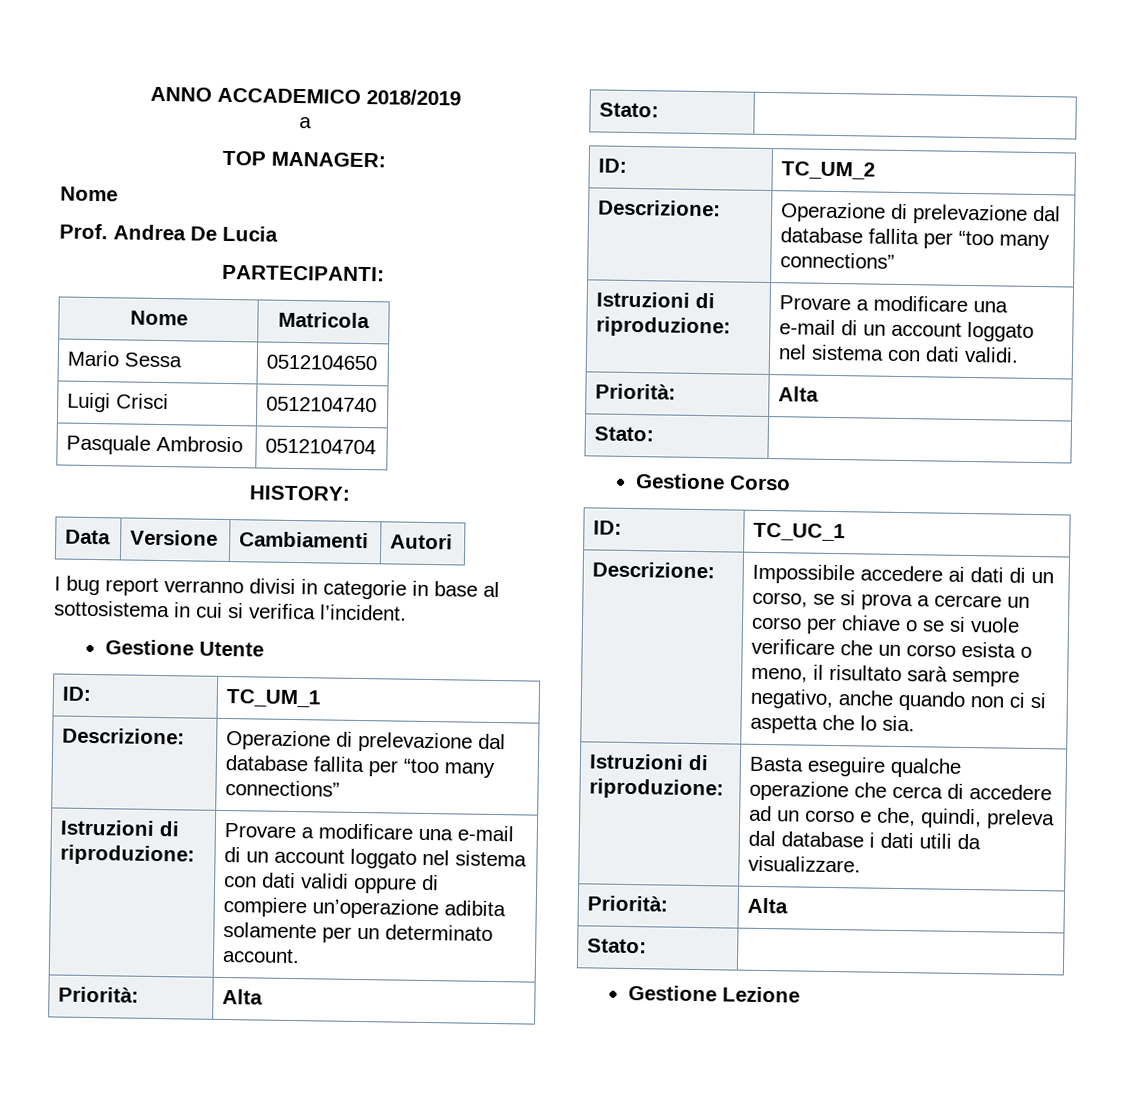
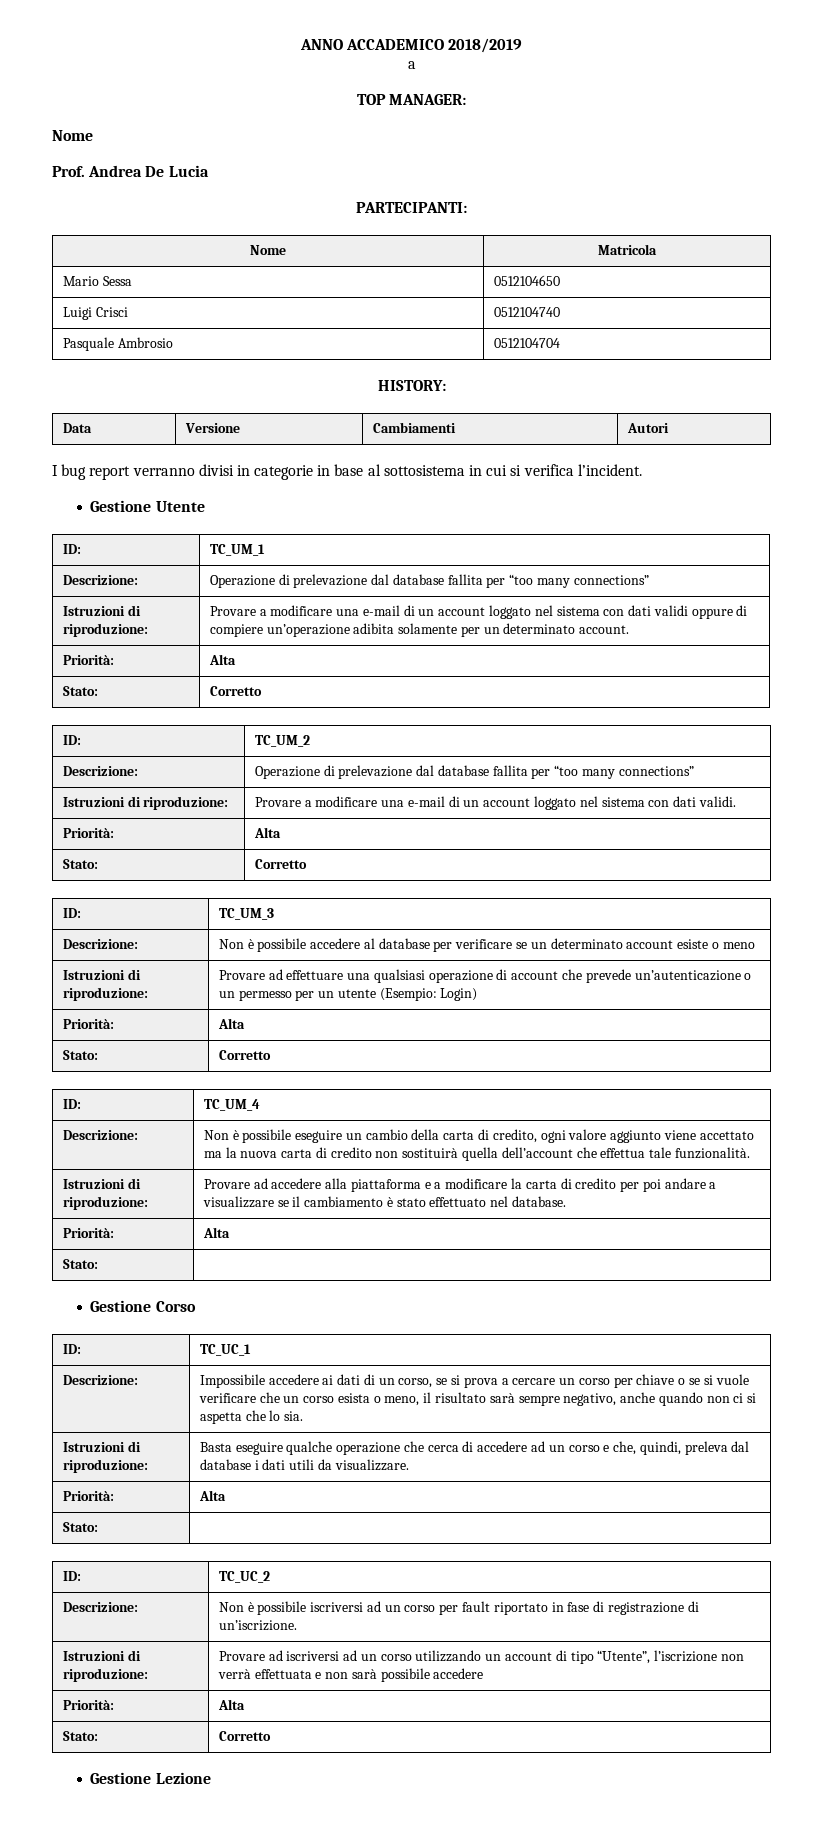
(660, 110) none -> [209,686,262,696] Corretto
(820, 394) none -> [62,859,98,869] [254,859,307,869] [62,908,81,918] [218,908,274,920] [62,939,138,949] [218,938,755,952] [62,969,141,980] [62,987,148,1001] [218,969,752,983] [218,988,478,1001] [62,1019,114,1029] [217,1018,245,1029] [62,1050,98,1060] [218,1050,271,1060] [62,1099,81,1109] [203,1099,260,1111] [62,1130,138,1140] [203,1129,754,1143] [203,1147,750,1161] [62,1178,141,1189] [62,1196,148,1210] [203,1178,717,1192] [202,1196,567,1208] [62,1228,114,1238] [202,1227,230,1238] // Stato: | Corretto // ID: | TC_UM_3 // Descrizione: | Non è possibile accedere al database per verificare se un determinato account esiste o meno // Istruzioni di riproduzione: | Provare ad effettuare una qualsiasi operazione di account che prevede un’autenticazione o un permesso per un utente (Esempio: Login) // Priorità: | Alta // Stato: | Corretto // ID: | TC_UM_4 // Descrizione: | Non è possibile eseguire un cambio della carta di credito, ogni valore aggiunto viene accettato ma la nuova carta di credito non sostituirà quella dell’account che effettua tale funzionalità. // Istruzioni di riproduzione: | Provare ad accedere alla piattaforma e a modificare la carta di credito per poi andare a visualizzare se il cambiamento è stato effettuato nel database. // Priorità: | Alta
(648, 946) none -> [62,1571,81,1581] [218,1571,270,1583] [62,1602,138,1612] [218,1601,699,1615] [218,1620,297,1631] [62,1650,141,1661] [62,1668,148,1682] [218,1650,744,1664] [217,1668,484,1682] [62,1700,114,1710] [217,1699,245,1710] [62,1731,98,1741] [218,1731,271,1741] // ID: | TC_UC_2 // Descrizione: | Non è possibile iscriversi ad un corso per fault riportato in fase di registrazione di un’iscrizione. // Istruzioni di riproduzione: | Provare ad iscriversi ad un corso utilizzando un account di tipo “Utente”, l’iscrizione non verrà effettuata e non sarà possibile accedere // Priorità: | Alta // Stato: | Corretto

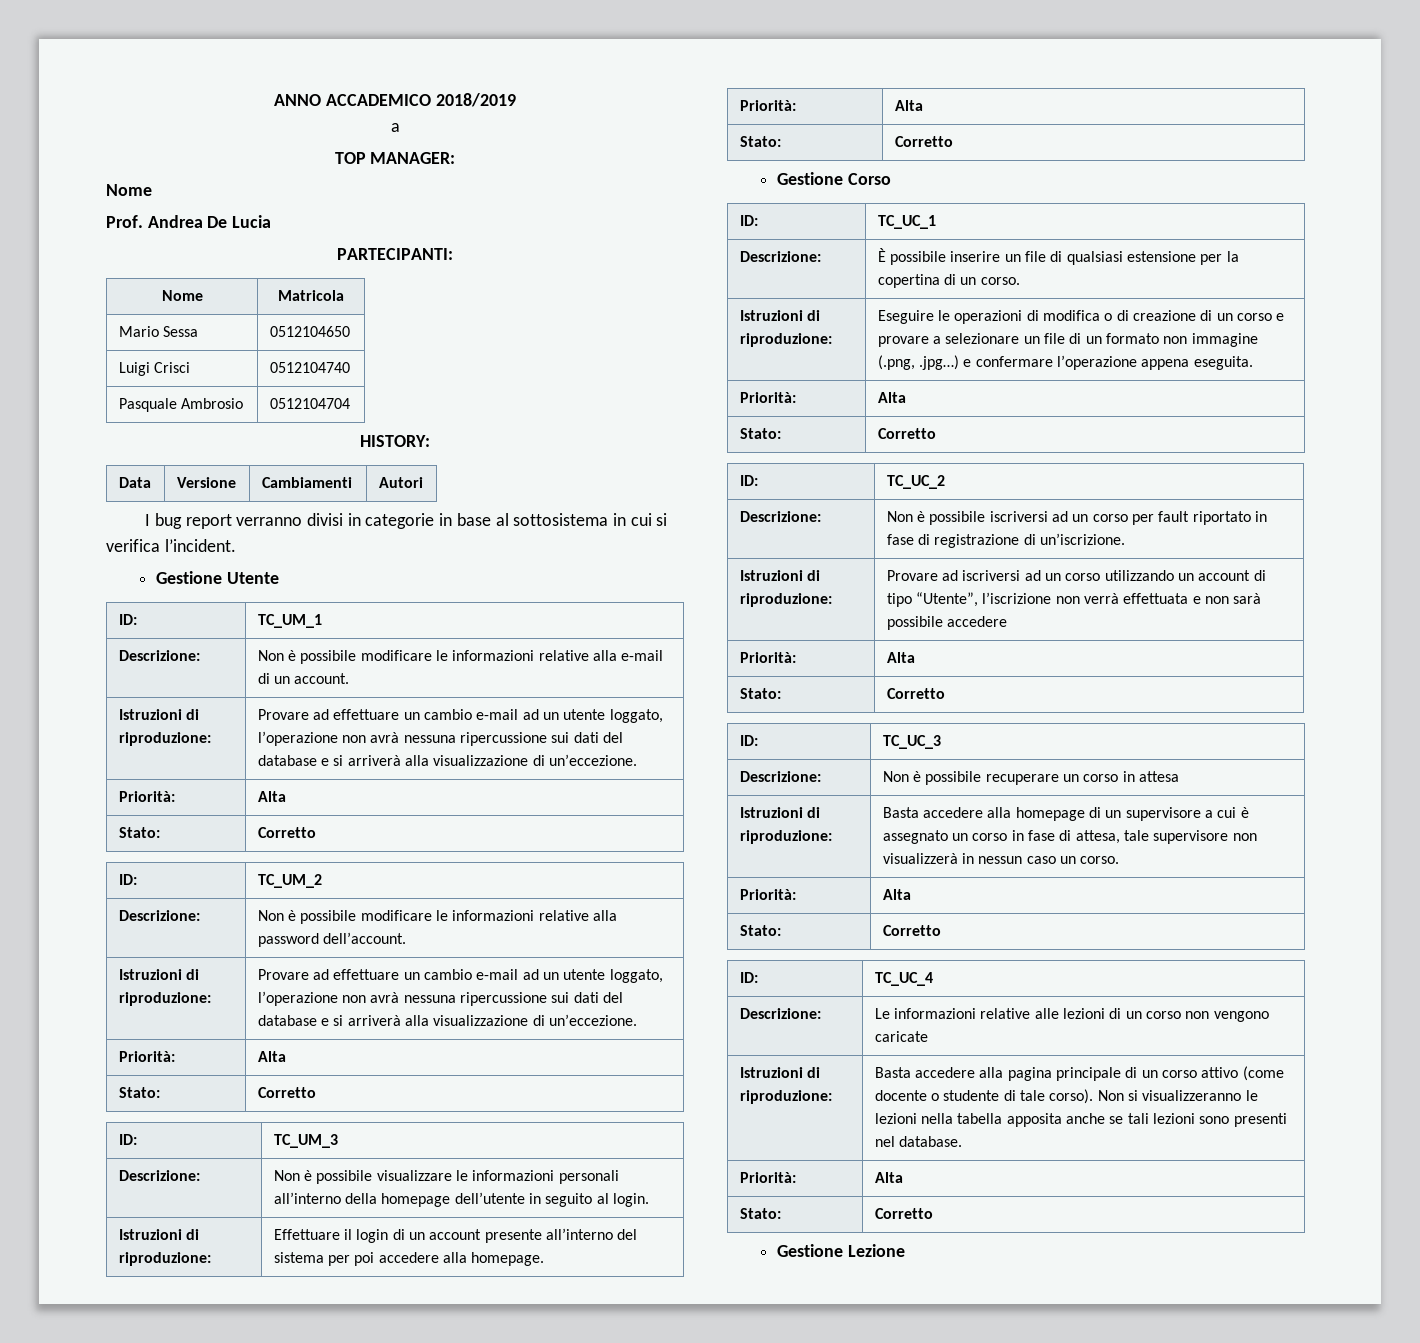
[209,574,649,588] [62,605,141,616] [62,623,148,637] [209,605,748,619] [209,623,630,637] Operazione di prelevazione dal database fallita per “too many connections” // Istruzioni di riproduzione: | Provare a modificare una e-mail di un account loggato nel sistema con dati validi oppure di compiere un’operazione adibita solamente per un determinato account. -> [257,650,664,664] [257,673,350,684] [118,709,200,720] [118,732,211,746] [257,709,663,723] [257,731,623,746] [257,754,637,766] Non è possibile modificare le informazioni relative alla e-mail di un account. // Istruzioni di riproduzione: | Provare ad effettuare un cambio e-mail ad un utente loggato, l’operazione non avrà nessuna ripercussione sui dati del database e si arriverà alla visualizzazione di un’eccezione.
[254,765,694,779] [62,796,229,810] [254,796,736,810] Operazione di prelevazione dal database fallita per “too many connections” // Istruzioni di riproduzione: | Provare a modificare una e-mail di un account loggato nel sistema con dati validi. -> [257,910,617,924] [257,932,407,947] [118,969,200,980] [118,992,211,1006] [257,969,663,983] [257,991,623,1006] [257,1014,637,1026] Non è possibile modificare le informazioni relative alla password dell’account. // Istruzioni di riproduzione: | Provare ad effettuare un cambio e-mail ad un utente loggato, l’operazione non avrà nessuna ripercussione sui dati del database e si arriverà alla visualizzazione di un’eccezione.
[310,938,755,952] [62,969,141,980] [62,987,148,1001] [218,969,752,983] [218,988,478,1001] [62,1019,114,1029] [217,1018,245,1029] [62,1050,98,1060] [218,1050,271,1060] [62,1099,81,1109] [203,1099,260,1111] [62,1130,138,1140] [203,1129,754,1143] [203,1147,750,1161] [62,1178,141,1189] [62,1196,148,1210] [203,1178,717,1192] [202,1196,567,1208] [62,1228,114,1238] [202,1227,230,1238] [62,1259,98,1269] accedere al database per verificare se un determinato account esiste o meno // Istruzioni di riproduzione: | Provare ad effettuare una qualsiasi operazione di account che prevede un’autenticazione o un permesso per un utente (Esempio: Login) // Priorità: | Alta // Stato: | Corretto // ID: | TC_UM_4 // Descrizione: | Non è possibile eseguire un cambio della carta di credito, ogni valore aggiunto viene accettato ma la nuova carta di credito non sostituirà quella dell’account che effettua tale funzionalità. // Istruzioni di riproduzione: | Provare ad accedere alla piattaforma e a modificare la carta di credito per poi andare a visualizzare se il cambiamento è stato effettuato nel database. // Priorità: | Alta // Stato: | -> [376,1170,619,1184] [273,1192,649,1207] [118,1229,200,1240] [118,1252,211,1266] [273,1228,638,1243] [273,1252,545,1266] [739,100,796,111] [894,100,923,111] [739,136,781,147] [894,136,953,147] visualizzare le informazioni personali all’interno della homepage dell’utente in seguito al login. // Istruzioni di riproduzione: | Effettuare il login di un account presente all’interno del sistema per poi accedere alla homepage. // Priorità: | Alta // Stato: | Corretto
[199,1374,749,1388] [198,1392,757,1406] [199,1410,304,1424] [62,1441,141,1452] [62,1459,148,1473] [199,1441,750,1455] [199,1459,409,1471] [62,1491,114,1501] [198,1490,226,1501] [62,1522,98,1532] Impossibile accedere ai dati di un corso, se si prova a cercare un corso per chiave o se si vuole verificare che un corso esista o meno, il risultato sarà sempre negativo, anche quando non ci si aspetta che lo sia. // Istruzioni di riproduzione: | Basta eseguire qualche operazione che cerca di accedere ad un corso e che, quindi, preleva dal database i dati utili da visualizzare. // Priorità: | Alta // Stato: | -> [877,248,1239,265] [877,274,1020,288] [739,310,821,321] [739,333,832,347] [877,310,1285,324] [877,333,1258,347] [877,355,1253,370] [739,392,796,403] [877,392,906,403] [739,428,781,439] [877,428,936,439] È possibile inserire un file di qualsiasi estensione per la copertina di un corso. // Istruzioni di riproduzione: | Eseguire le operazioni di modifica o di creazione di un corso e provare a selezionare un file di un formato non immagine (.png, .jpg…) e confermare l’operazione appena eseguita. // Priorità: | Alta // Stato: | Corretto
(271, 1736) none -> [739,735,758,746] [882,735,941,749] [739,771,821,782] [882,771,1179,785] [739,807,821,818] [739,830,832,844] [882,807,1249,821] [882,830,1257,844] [882,853,1120,864] [739,889,796,900] [882,889,911,900] [739,925,781,936] [882,925,941,936] [739,972,758,983] [874,972,933,986] [739,1008,821,1019] [874,1008,1269,1022] [874,1031,928,1042] [739,1067,821,1078] [739,1090,832,1104] [874,1066,1284,1081] [874,1089,1258,1104] [874,1113,1287,1127] [874,1136,963,1147] [739,1172,796,1183] [874,1172,903,1183] [739,1208,781,1219] [874,1208,933,1219] // ID: | TC_UC_3 // Descrizione: | Non è possibile recuperare un corso in attesa // Istruzioni di riproduzione: | Basta accedere alla homepage di un supervisore a cui è assegnato un corso in fase di attesa, tale supervisore non visualizzerà in nessun caso un corso. // Priorità: | Alta // Stato: | Corretto // ID: | TC_UC_4 // Descrizione: | Le informazioni relative alle lezioni di un corso non vengono caricate // Istruzioni di riproduzione: | Basta accedere alla pagina principale di un corso attivo (come docente o studente di tale corso). Non si visualizzeranno le lezioni nella tabella apposita anche se tali lezioni sono presenti nel database. // Priorità: | Alta // Stato: | Corretto

